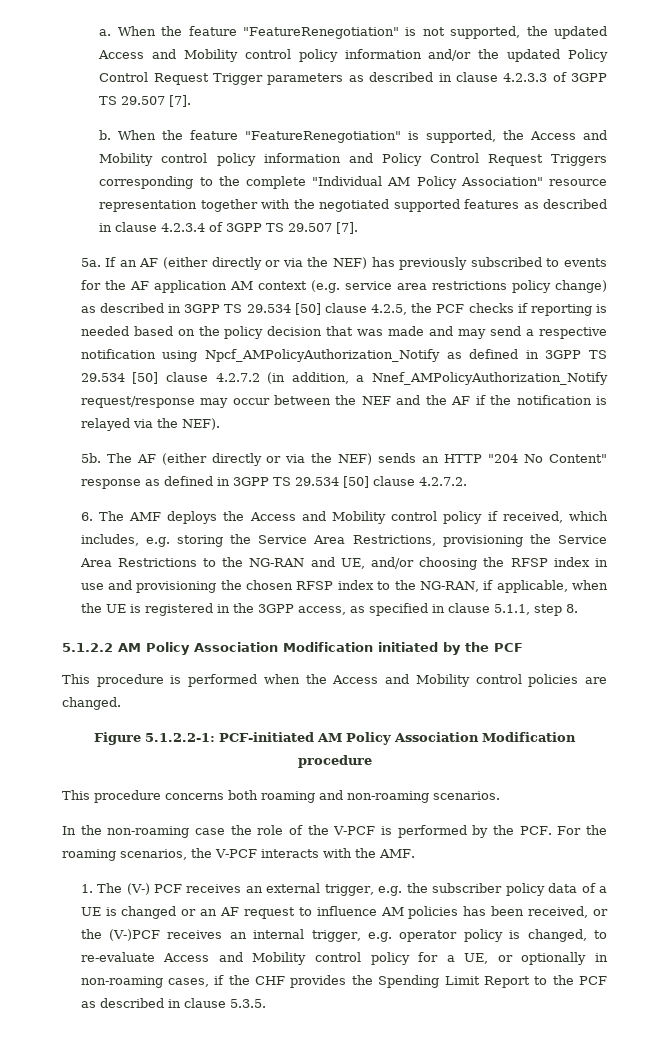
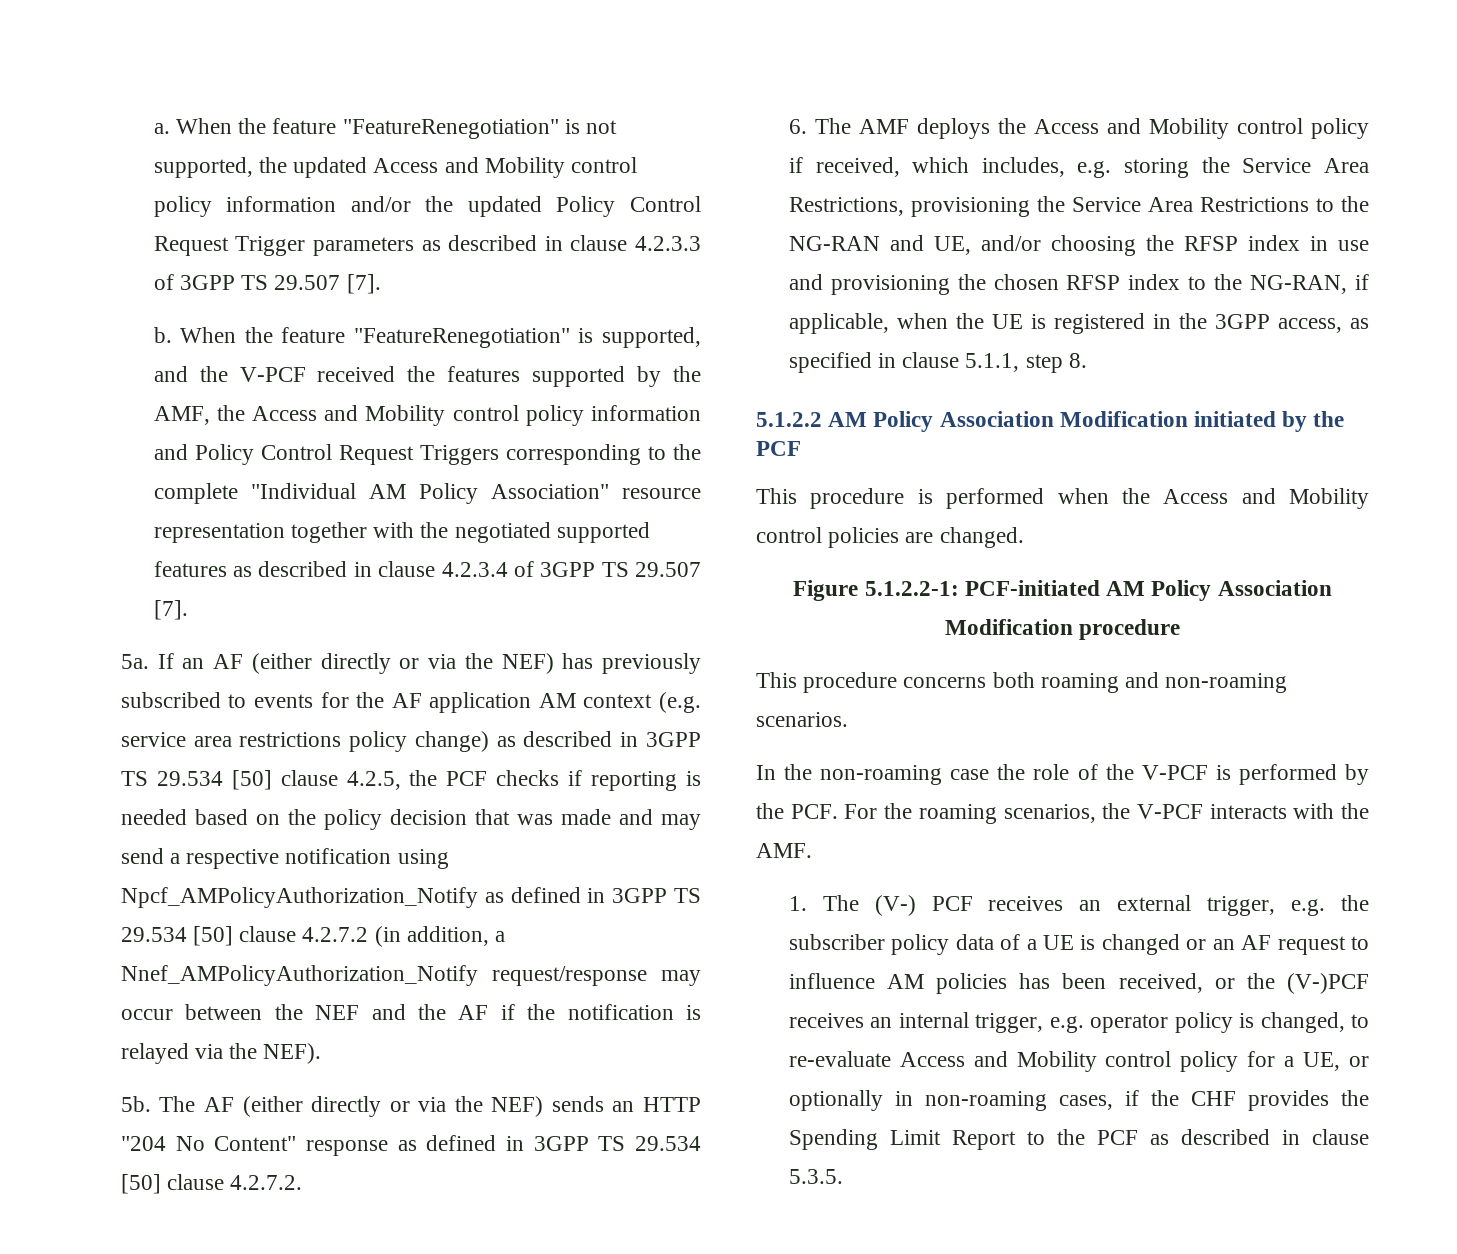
(497, 136) none -> [153,366,701,387] [153,406,210,425] and the V-PCF received the features supported by the AMF,

